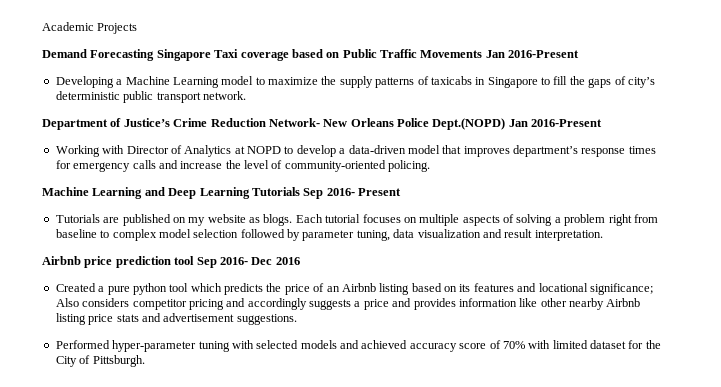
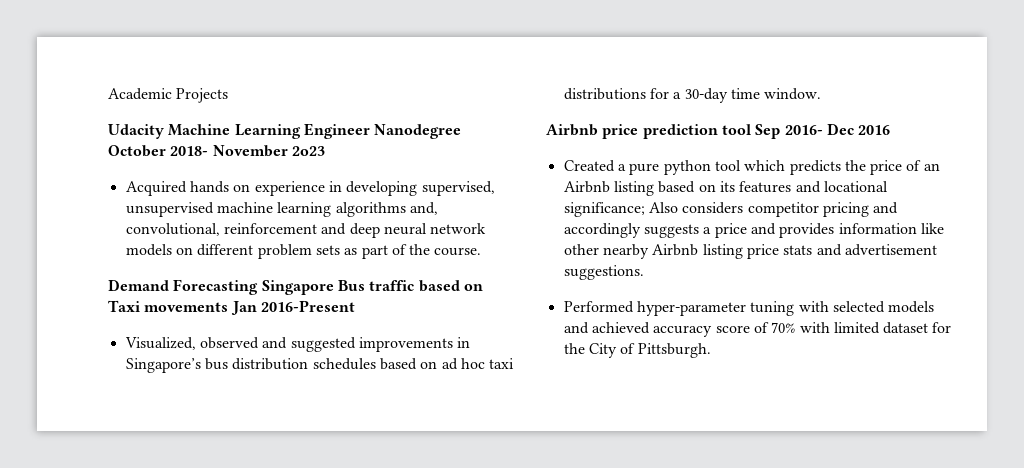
[42,49,580,61] [55,76,655,88] [55,91,246,103] [42,118,603,130] [55,145,656,157] [55,160,431,172] [42,187,401,199] [55,214,658,226] [55,229,603,241] Demand Forecasting Singapore Taxi coverage based on Public Traffic Movements Jan 2016-Present // Developing a Machine Learning model to maximize the supply patterns of taxicabs in Singapore to fill the gaps of city’s deterministic public transport network. // Department of Justice’s Crime Reduction Network- New Orleans Police Dept.(NOPD) Jan 2016-Present // Working with Director of Analytics at NOPD to develop a data-driven model that improves department’s response times for emergency calls and increase the level of community-oriented policing. // Machine Learning and Deep Learning Tutorials Sep 2016- Present // Tutorials are published on my website as blogs. Each tutorial focuses on multiple aspects of solving a problem right from baseline to complex model selection followed by parameter tuning, data visualization and result interpretation. -> [108,123,462,139] [108,145,325,157] [125,181,495,196] [125,202,438,217] [125,223,487,238] [125,244,482,259] [108,279,483,295] [108,300,355,315] [124,337,471,352] [125,358,515,373] [563,88,822,103] Udacity Machine Learning Engineer Nanodegree October 2018- November 2o23 // Acquired hands on experience in developing supervised, unsupervised machine learning algorithms and, convolutional, reinforcement and deep neural network models on different problem sets as part of the course. // Demand Forecasting Singapore Bus traffic based on Taxi movements Jan 2016-Present // Visualized, observed and suggested improvements in Singapore’s bus distribution schedules based on ad hoc taxi distributions for a 30-day time window.

